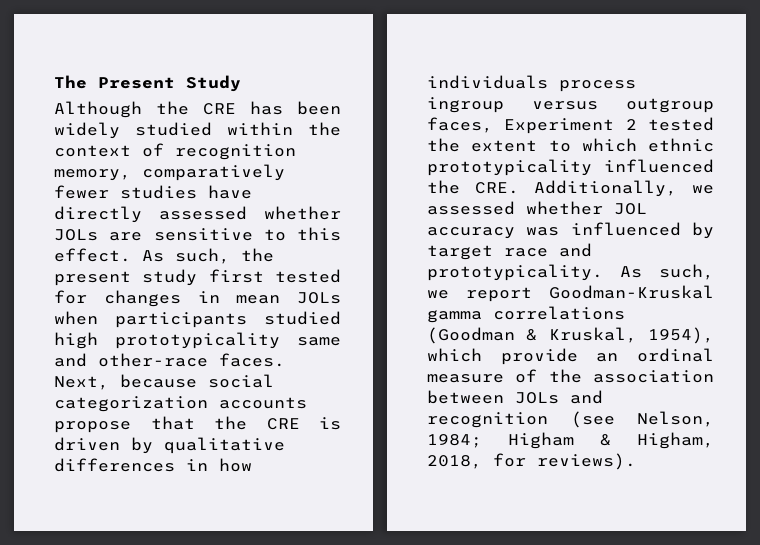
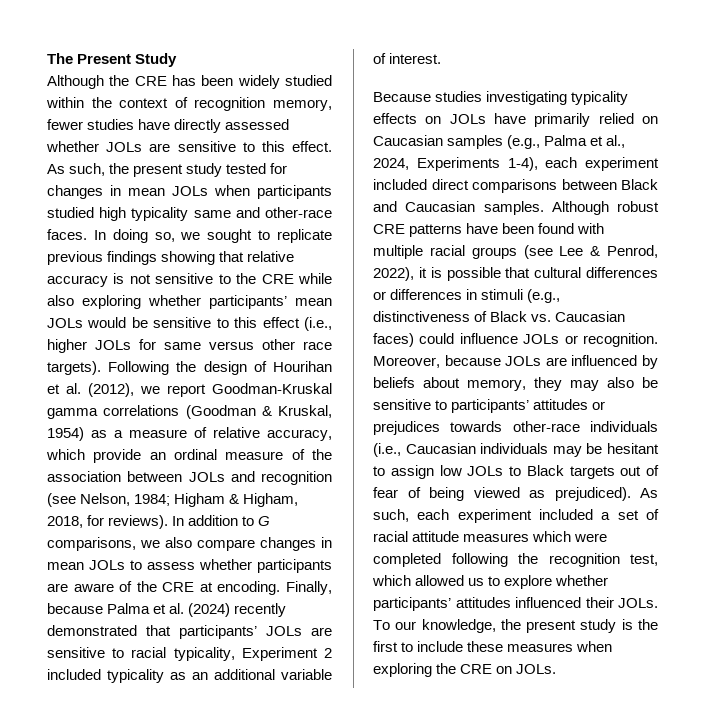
[142,164,285,181] comparatively -> (332, 105) none
[208,269,264,283] first -> (223, 170) none
[115,332,280,349] prototypicality -> [131,207,189,221] typicality
[54,374,274,390] [54,396,307,412] [54,416,341,433] [54,437,285,454] [54,458,252,472] [427,75,636,92] [427,97,714,113] [427,117,714,134] [427,138,714,152] [427,159,714,176] [427,180,714,197] [427,201,647,215] [427,222,714,239] [427,243,592,260] [427,264,714,281] Next, because social categorization accounts propose that the CRE is driven by qualitative differences in how individuals process ingroup versus outgroup faces, Experiment 2 tested the extent to which ethnic prototypicality influenced the CRE. Additionally, we assessed whether JOL accuracy was influenced by target race and prototypicality. As such, -> [93,229,332,243] [47,251,295,265] [47,273,332,287] [47,295,332,309] [47,317,333,331] [47,339,332,353] [47,361,332,375] [47,383,134,397] In doing so, we sought to replicate previous findings showing that relative accuracy is not sensitive to the CRE while also exploring whether participants’ mean JOLs would be sensitive to this effect (i.e., higher JOLs for same versus other race targets). Following the design of Hourihan et al. (2012),
[648,327,714,344] 1954), -> [47,427,332,441] 1954) as a measure of relative accuracy,
(636, 461) none -> [172,515,271,526] [47,537,332,551] [47,559,332,573] [47,581,333,595] [47,603,287,617] [47,625,332,639] [47,647,332,661] [47,669,332,683] [373,53,442,64] [373,91,629,105] [373,113,658,127] [373,135,626,149] [373,157,659,171] [373,179,658,193] [373,201,659,215] [373,223,605,237] [373,245,658,259] [373,267,658,281] [373,289,561,303] [373,311,626,322] [373,333,658,347] [373,355,658,369] [373,377,658,391] [373,399,606,413] [373,421,658,435] [373,443,659,457] [373,465,659,479] [373,487,658,501] [373,509,659,523] [373,531,608,542] [373,553,658,567] [372,575,609,589] [373,597,658,611] [373,619,658,633] [373,641,613,652] [373,663,557,677] In addition to G comparisons, we also compare changes in mean JOLs to assess whether participants are aware of the CRE at encoding. Finally, because Palma et al. (2024) recently demonstrated that participants’ JOLs are sensitive to racial typicality, Experiment 2 included typicality as an additional variable of interest. // Because studies investigating typicality effects on JOLs have primarily relied on Caucasian samples (e.g., Palma et al., 2024, Experiments 1-4), each experiment included direct comparisons between Black and Caucasian samples. Although robust CRE patterns have been found with multiple racial groups (see Lee & Penrod, 2022), it is possible that cultural differences or differences in stimuli (e.g., distinctiveness of Black vs. Caucasian faces) could influence JOLs or recognition. Moreover, because JOLs are influenced by beliefs about memory, they may also be sensitive to participants’ attitudes or prejudices towards other-race individuals (i.e., Caucasian individuals may be hesitant to assign low JOLs to Black targets out of fear of being viewed as prejudiced). As such, each experiment included a set of racial attitude measures which were completed following the recognition test, which allowed us to explore whether participants’ attitudes influenced their JOLs. To our knowledge, the present study is the first to include these measures when exploring the CRE on JOLs.

